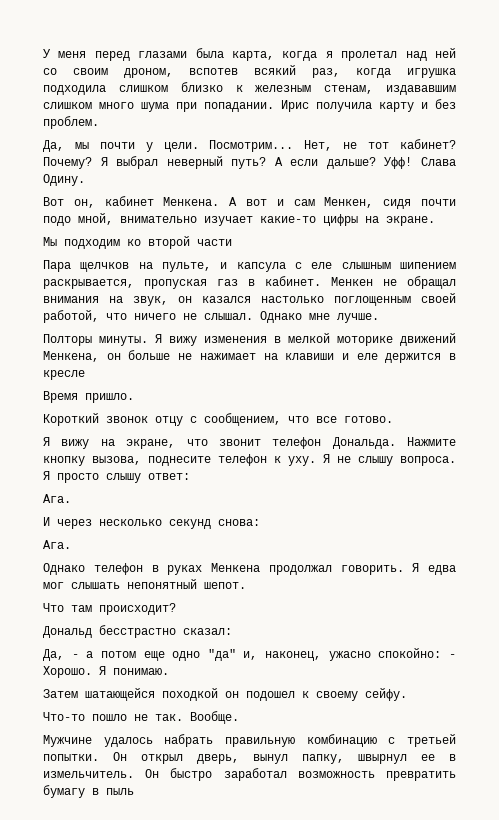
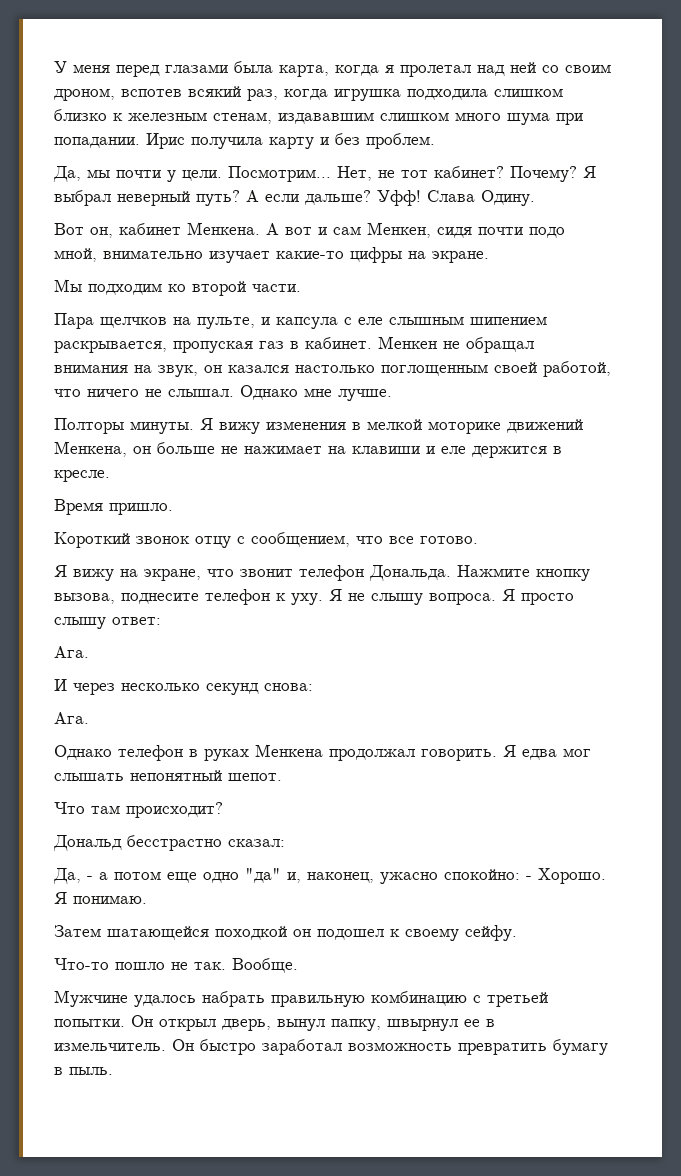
[197,239,232,246] части -> [252,284,301,292] части.
[43,370,85,380] кресле -> [54,470,110,482] кресле.
[106,788,134,795] пыль -> [69,1067,113,1075] пыль.

